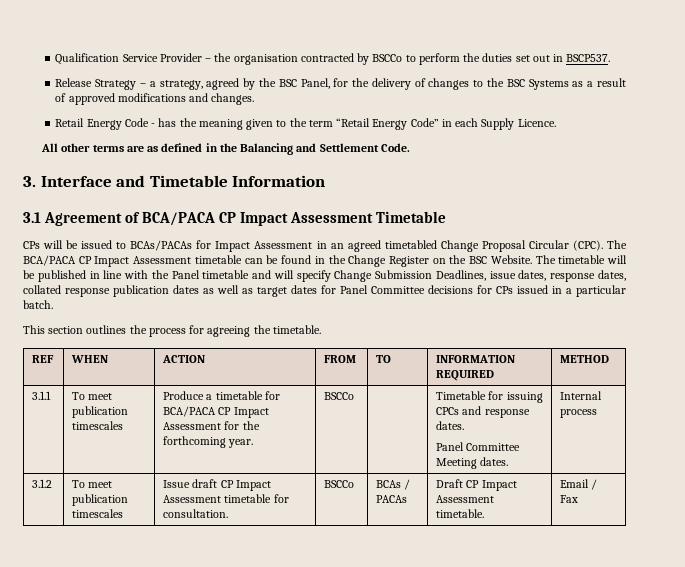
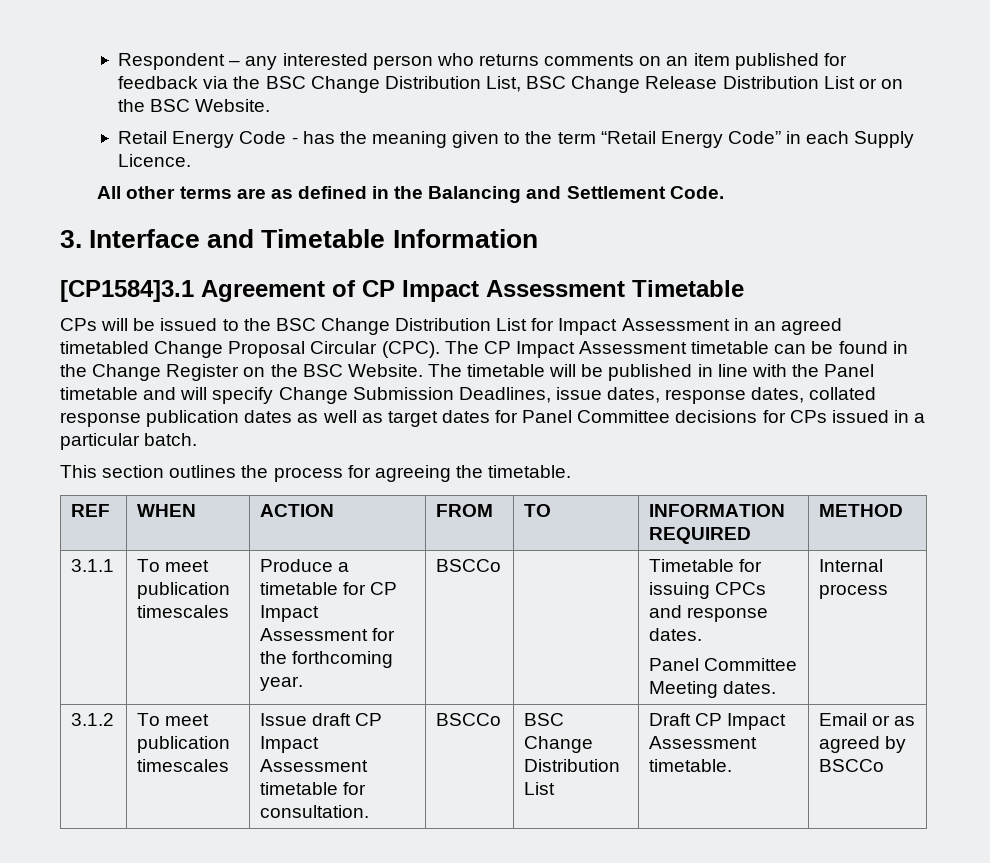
[55,53,611,65] [55,78,626,90] [55,93,255,105] Qualification Service Provider – the organisation contracted by BSCCo to perform the duties set out in BSCP537. // Release Strategy – a strategy, agreed by the BSC Panel, for the delivery of changes to the BSC Systems as a result of approved modifications and changes. -> [118,53,847,70] [118,76,903,93] [118,99,271,112] Respondent – any interested person who returns comments on an item published for feedback via the BSC Change Distribution List, BSC Change Release Distribution List or on the BSC Website.
[23,212,41,223] 3.1 -> [60,280,194,302] [CP1584]3.1
[142,212,216,226] BCA/PACA -> (356, 288) none
[130,240,193,251] BCAs/PACAs -> [243,318,528,335] the BSC Change Distribution List
[23,255,76,266] BCA/PACA -> (479, 347) none
[163,406,217,417] BCA/PACA -> (367, 588) none
[376,479,411,490] [376,495,408,503] BCAs / PACAs -> [524,713,565,726] [524,736,594,753] [524,759,621,772] [524,782,556,795] BSC Change Distribution List
[591,479,598,490] [560,495,579,503] / Fax -> [872,715,916,726] [819,736,907,753] [819,759,885,772] or as agreed by BSCCo

